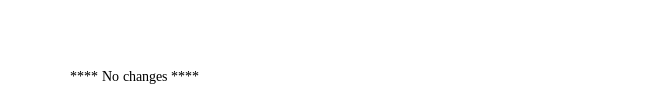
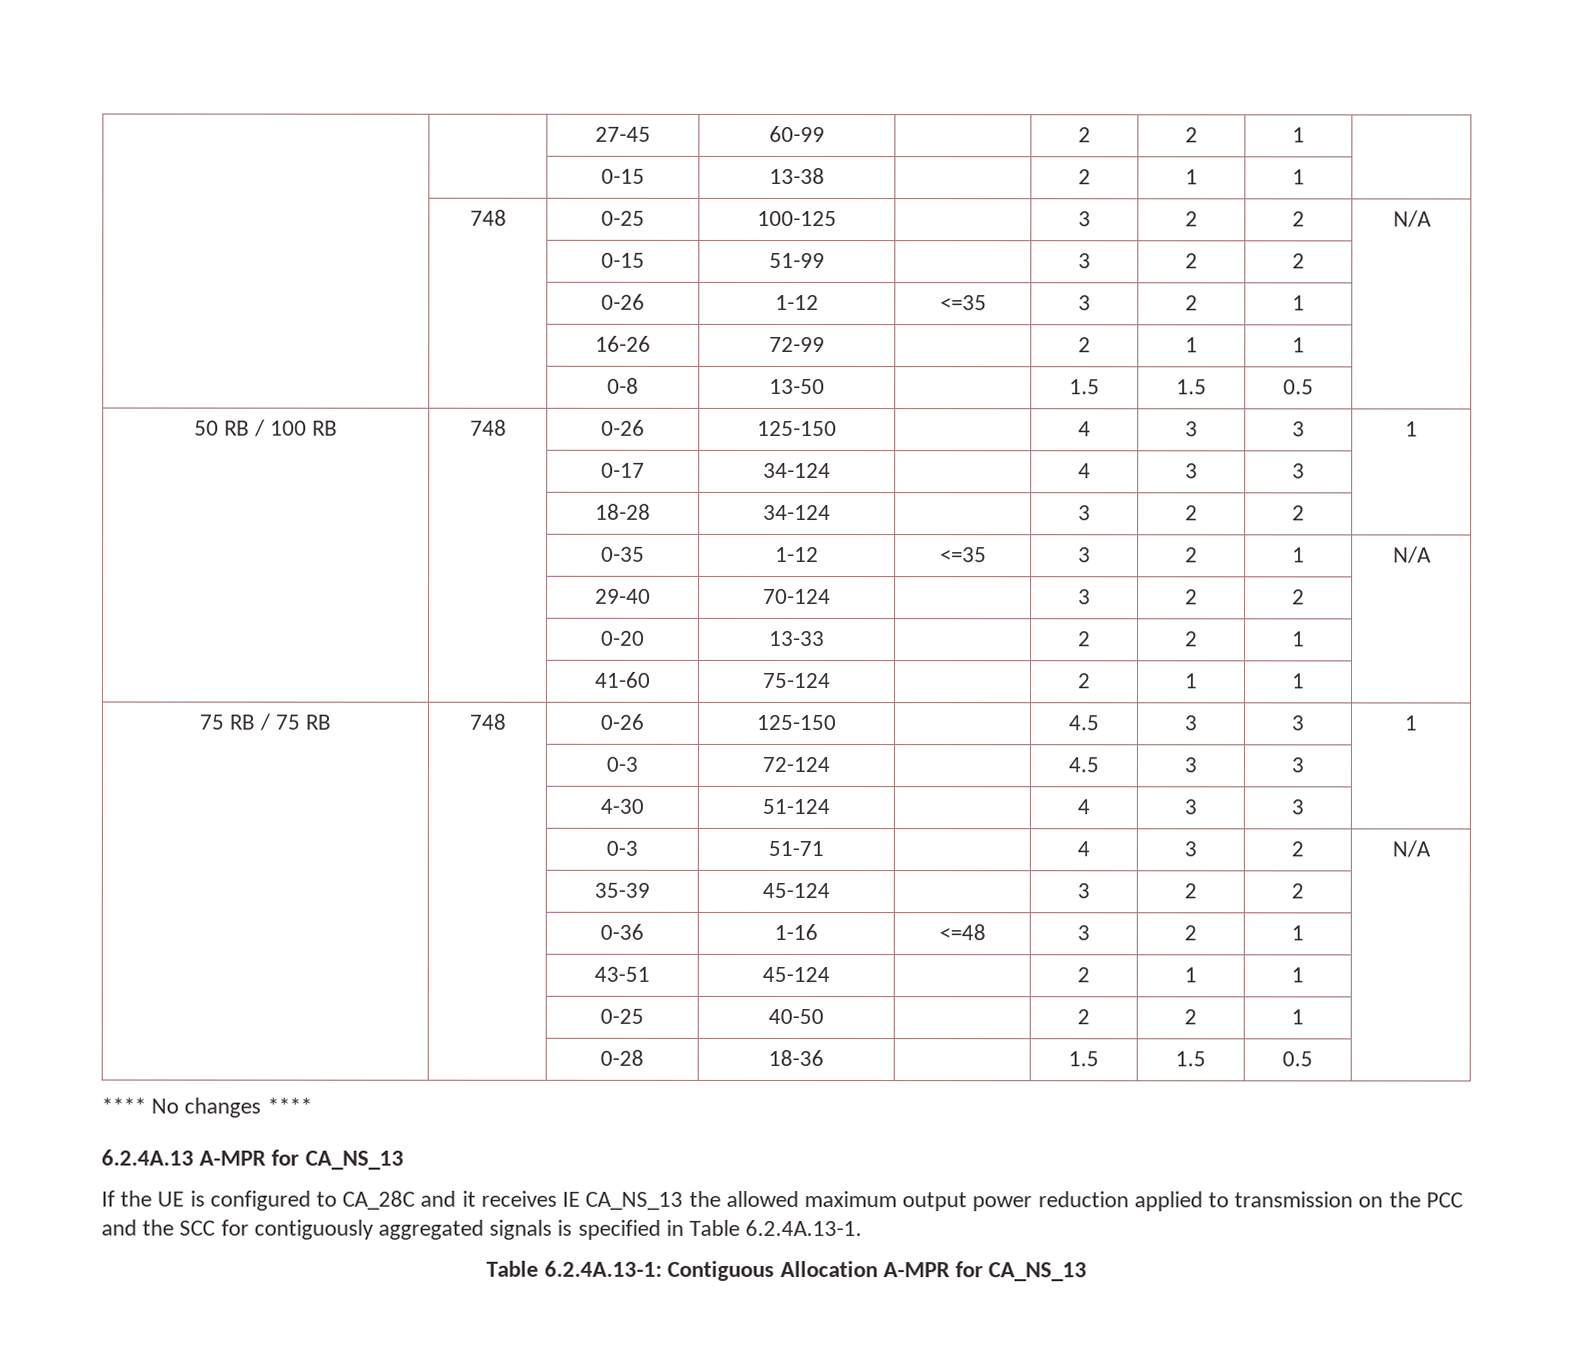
[70,71,199,84] **** No changes **** -> [595,126,651,142] [769,125,825,143] [1078,127,1091,143] [1185,127,1198,143] [1292,127,1305,143] [601,168,645,184] [769,167,825,185] [1078,169,1091,185] [1185,169,1198,185] [1292,169,1305,185] [469,209,507,226] [601,210,645,226] [757,210,837,227] [1078,211,1091,227] [1185,211,1198,227] [1292,211,1305,227] [1392,210,1432,228] [601,252,645,268] [769,252,825,269] [1078,253,1091,269] [1185,253,1198,269] [1292,253,1305,269] [601,293,645,310] [775,294,819,311] [939,295,987,311] [1078,295,1091,311] [1185,295,1198,311] [1292,295,1305,311] [595,335,651,352] [769,336,825,353] [1078,337,1091,353] [1185,337,1198,353] [1292,337,1305,353] [607,377,639,394] [769,378,825,395] [1069,379,1100,395] [1176,379,1207,395] [1283,379,1314,395] [193,419,339,437] [469,419,507,436] [601,419,645,436] [757,420,837,437] [1078,421,1091,437] [1185,421,1198,437] [1292,421,1305,437] [1405,421,1418,437] [601,462,645,478] [763,462,831,479] [1078,463,1091,479] [1185,463,1198,479] [1292,463,1305,479] [595,503,651,520] [763,504,831,521] [1078,505,1091,521] [1185,505,1198,521] [1292,505,1305,521] [601,546,645,562] [775,546,819,563] [939,547,987,563] [1078,547,1091,563] [1185,547,1198,563] [1292,547,1305,563] [1392,546,1432,564] [595,588,651,604] [763,588,831,605] [1078,589,1091,605] [1185,589,1198,605] [1292,589,1305,605] [601,630,645,646] [769,630,825,647] [1078,631,1091,647] [1185,631,1198,647] [1292,631,1305,647] [594,671,651,688] [762,672,831,689] [1077,673,1091,689] [1184,673,1198,689] [1291,673,1305,689] [198,713,332,731] [468,713,506,730] [600,713,644,730] [756,714,836,731] [1068,715,1099,731] [1184,715,1197,731] [1291,715,1304,731] [1404,715,1417,731] [606,756,638,772] [762,756,830,773] [1068,757,1099,773] [1184,757,1197,773] [1291,757,1304,773] [600,798,644,814] [762,798,830,815] [1077,799,1090,815] [1184,799,1197,815] [1291,799,1304,815] [606,840,638,856] [768,840,824,857] [1077,841,1090,857] [1184,841,1197,857] [1291,841,1304,857] [1391,840,1431,858] [594,882,650,898] [762,882,830,899] [1077,883,1090,899] [1184,883,1197,899] [1291,883,1304,899] [600,923,644,940] [774,923,818,941] [938,924,986,941] [1077,925,1090,941] [1184,925,1197,941] [1291,925,1304,941] [594,966,650,982] [762,966,830,983] [1077,967,1090,983] [1184,967,1197,983] [1291,967,1304,983] [600,1008,644,1024] [768,1008,824,1025] [1077,1009,1090,1025] [1184,1009,1197,1025] [1291,1009,1304,1025] [600,1049,644,1066] [768,1049,824,1067] [1068,1051,1099,1067] [1175,1051,1206,1067] [1282,1051,1313,1067] [101,1097,312,1118] [101,1149,404,1170] [101,1190,1463,1212] [101,1219,863,1240] [485,1260,1088,1282] | | 27-45 | 60-99 | | 2 | 2 | 1 | // | | 0-15 | 13-38 | | 2 | 1 | 1 | // | 748 | 0-25 | 100-125 | | 3 | 2 | 2 | N/A // | | 0-15 | 51-99 | | 3 | 2 | 2 | // | | 0-26 | 1-12 | <=35 | 3 | 2 | 1 | // | | 16-26 | 72-99 | | 2 | 1 | 1 | // | | 0-8 | 13-50 | | 1.5 | 1.5 | 0.5 | // 50 RB / 100 RB | 748 | 0-26 | 125-150 | | 4 | 3 | 3 | 1 // | | 0-17 | 34-124 | | 4 | 3 | 3 | // | | 18-28 | 34-124 | | 3 | 2 | 2 | // | | 0-35 | 1-12 | <=35 | 3 | 2 | 1 | N/A // | | 29-40 | 70-124 | | 3 | 2 | 2 | // | | 0-20 | 13-33 | | 2 | 2 | 1 | // | | 41-60 | 75-124 | | 2 | 1 | 1 | // 75 RB / 75 RB | 748 | 0-26 | 125-150 | | 4.5 | 3 | 3 | 1 // | | 0-3 | 72-124 | | 4.5 | 3 | 3 | // | | 4-30 | 51-124 | | 4 | 3 | 3 | // | | 0-3 | 51-71 | | 4 | 3 | 2 | N/A // | | 35-39 | 45-124 | | 3 | 2 | 2 | // | | 0-36 | 1-16 | <=48 | 3 | 2 | 1 | // | | 43-51 | 45-124 | | 2 | 1 | 1 | // | | 0-25 | 40-50 | | 2 | 2 | 1 | // | | 0-28 | 18-36 | | 1.5 | 1.5 | 0.5 | // **** No changes **** // 6.2.4A.13 A-MPR for CA_NS_13 // If the UE is configured to CA_28C and it receives IE CA_NS_13 the allowed maximum output power reduction applied to transmission on the PCC and the SCC for contiguously aggregated signals is specified in Table 6.2.4A.13-1. // Table 6.2.4A.13-1: Contiguous Allocation A-MPR for CA_NS_13

